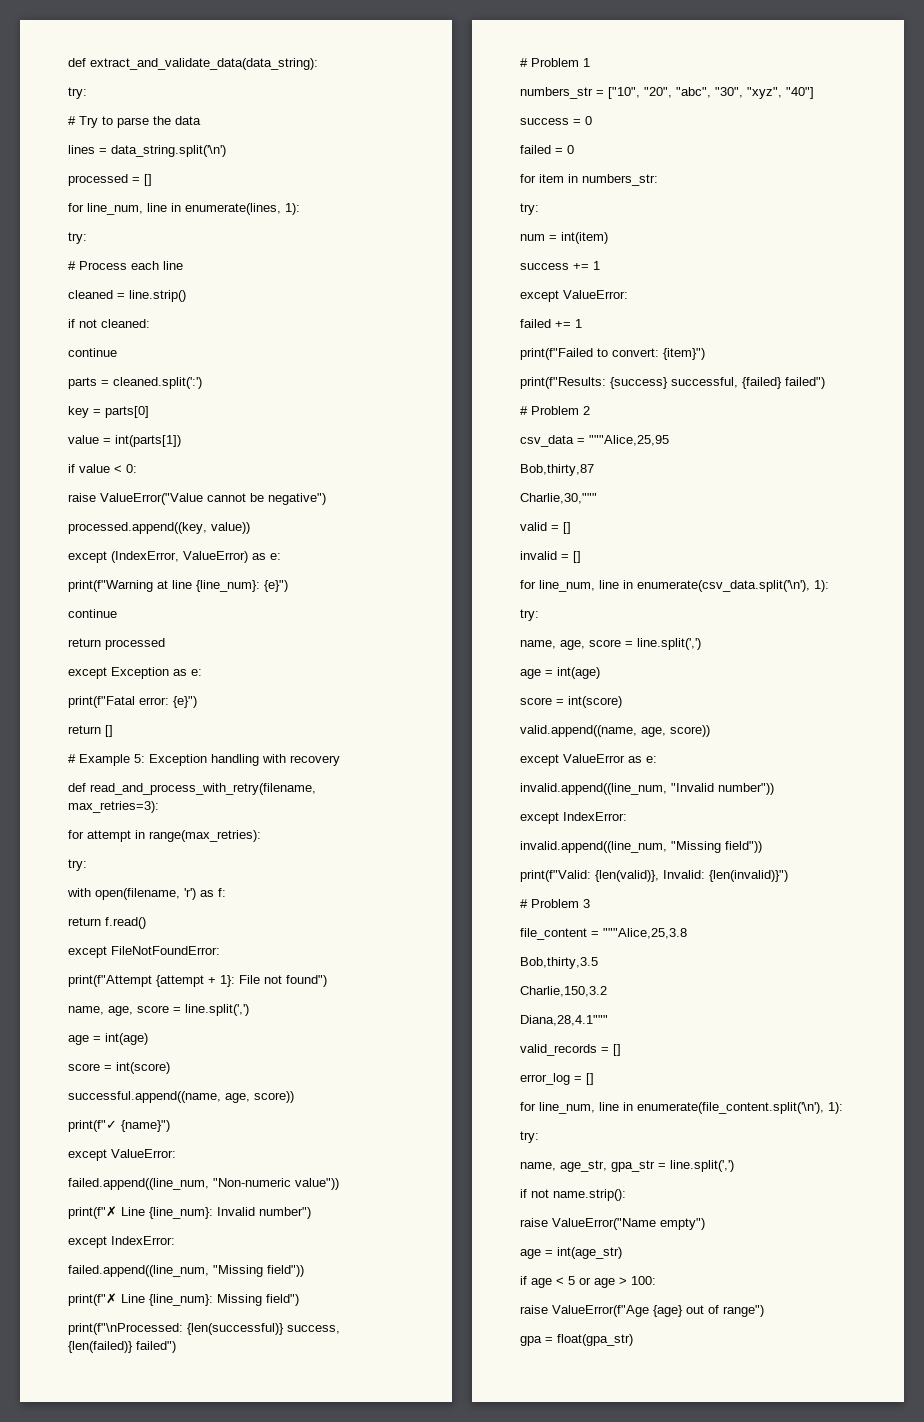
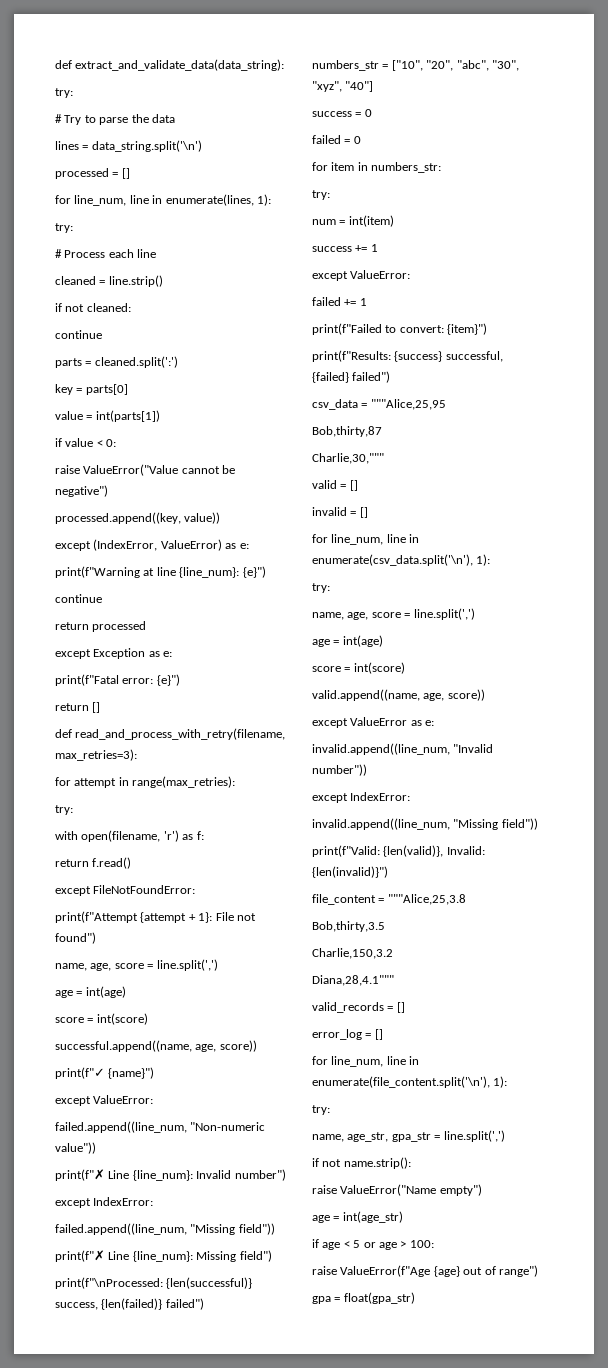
[68,754,340,766] // # Example 5: Exception handling with recovery -> (101, 707) none
[520,58,590,67] // # Problem 1 -> (204, 1304) none
[520,406,590,415] // # Problem 2 -> (391, 377) none
[520,899,590,908] // # Problem 3 -> (388, 872) none

